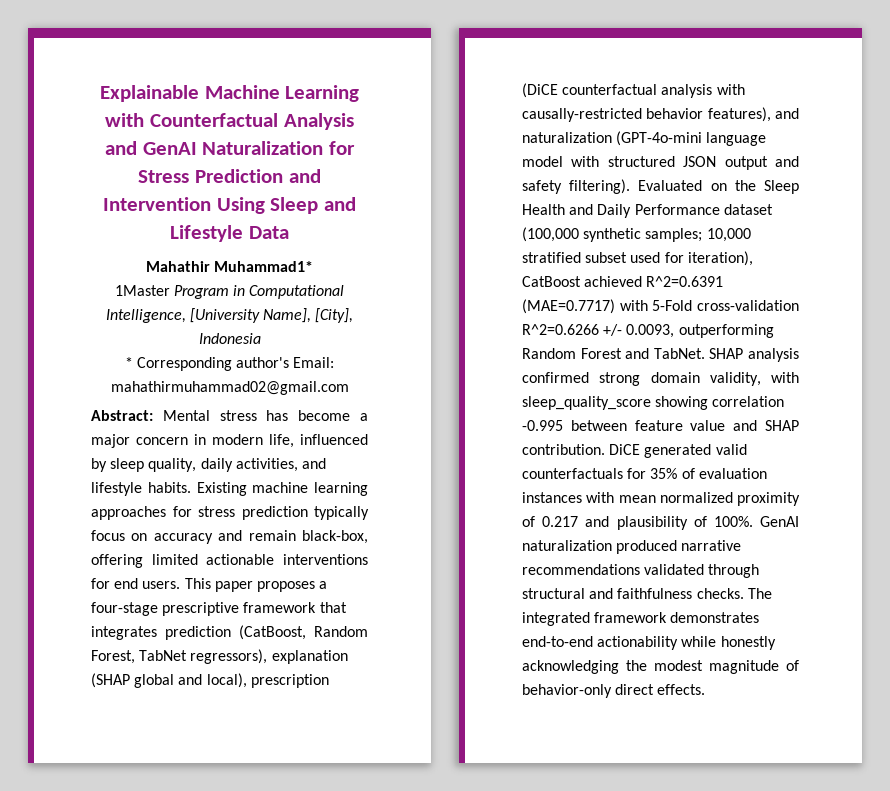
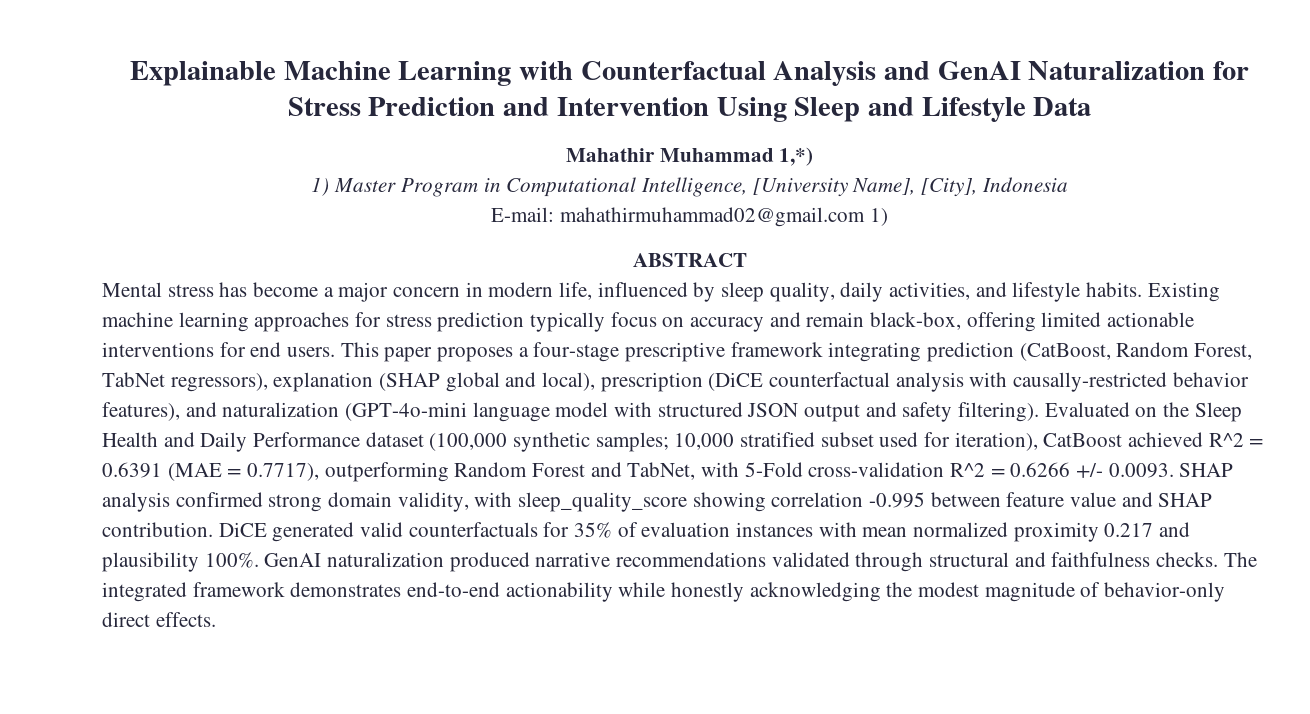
[214,261,314,272] [114,285,170,296] Muhammad1* // 1Master -> [659,147,814,166] [311,177,397,196] Muhammad 1,*) // 1) Master
[124,357,335,371] * Corresponding author's Email: -> [491,207,555,222] E-mail:
[91,410,153,421] // Abstract: -> [869,208,888,226] [632,253,747,267] 1) // ABSTRACT //
[319,602,347,613] [91,626,157,640] that integrates -> [828,342,922,362] integrating
[646,276,724,287] [522,299,799,314] [522,324,774,338] [522,348,705,359] R^2=0.6391 (MAE=0.7717) with 5-Fold cross-validation R^2=0.6266 +/- 0.0093, outperforming Random Forest and TabNet. -> [1208,433,1264,447] [102,462,1174,482] R^2 = 0.6391 (MAE = 0.7717), outperforming Random Forest and TabNet, with 5-Fold cross-validation R^2 = 0.6266 +/- 0.0093.
[522,516,535,527] of -> (1099, 532) none
[693,516,707,527] of -> (199, 562) none

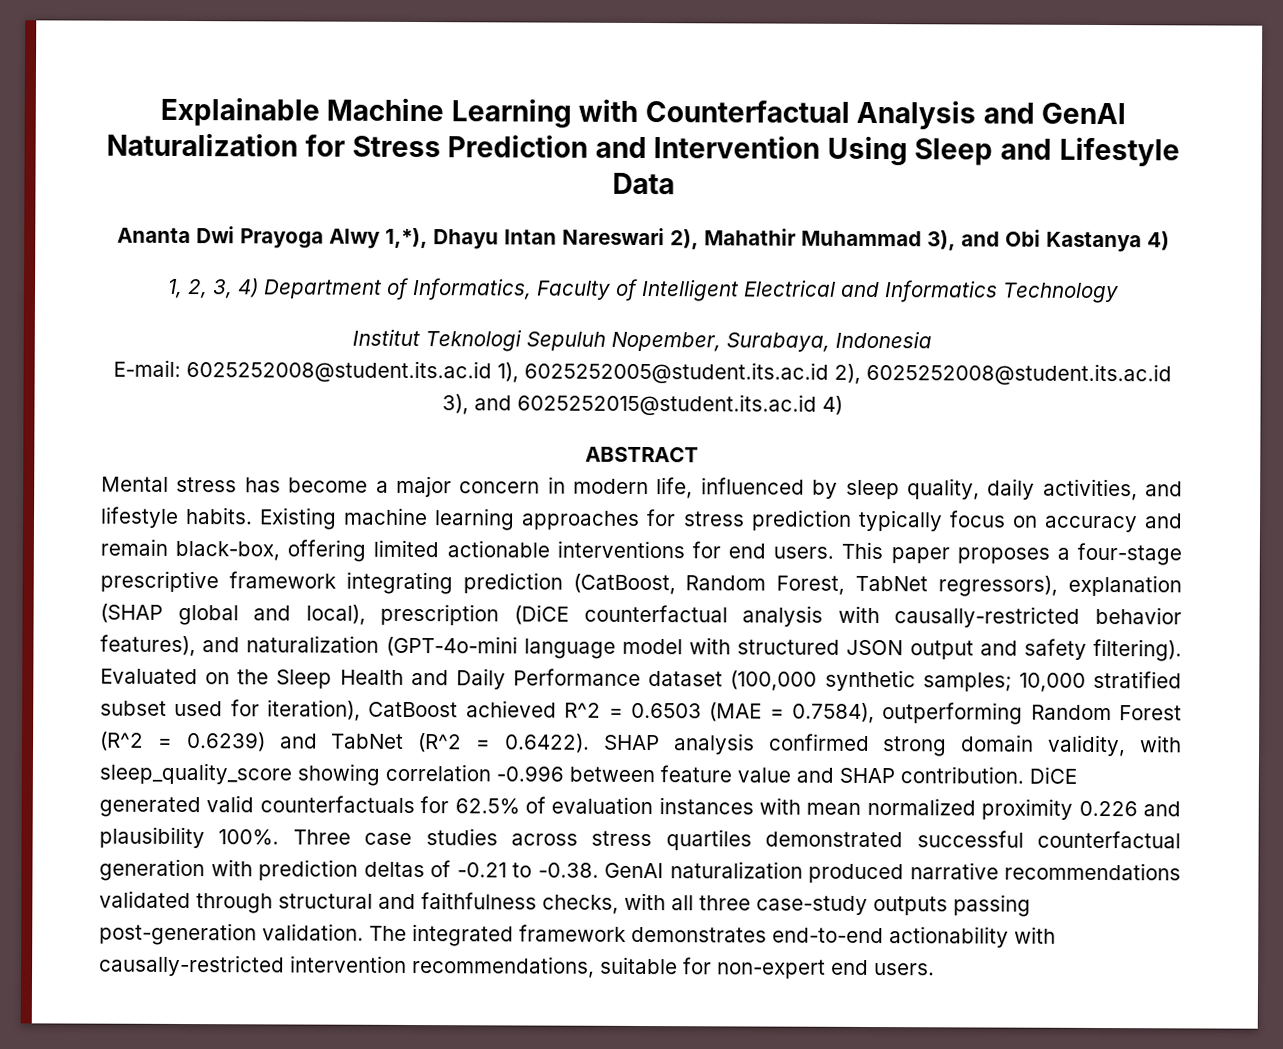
[565,147,814,166] [311,177,1068,197] [491,207,888,227] Mahathir Muhammad 1,*) // 1) Master Program in Computational Intelligence, [University Name], [City], Indonesia // E-mail: mahathirmuhammad02@gmail.com 1) -> [116,226,1170,253] [166,277,1119,304] [352,328,932,352] [112,359,1172,386] [441,393,843,416] Ananta Dwi Prayoga Alwy 1,*), Dhayu Intan Nareswari 2), Mahathir Muhammad 3), and Obi Kastanya 4) // 1, 2, 3, 4) Department of Informatics, Faculty of Intelligent Electrical and Informatics Technology // Institut Teknologi Sepuluh Nopember, Surabaya, Indonesia // E-mail: 6025252008@student.its.ac.id 1), 6025252005@student.its.ac.id 2), 6025252008@student.its.ac.id 3), and 6025252015@student.its.ac.id 4)
[102,462,162,478] 0.6391 -> [630,702,702,719] 0.6503
[247,463,320,481] 0.7717), -> [791,702,875,724] 0.7584),
[590,462,1174,480] and TabNet, with 5-Fold cross-validation R^2 = 0.6266 +/- 0.0093. -> [100,731,590,753] (R^2 = 0.6239) and TabNet (R^2 = 0.6422).
[869,492,926,508] -0.995 -> [496,765,564,782] -0.996
[574,522,613,538] 35% -> [454,798,520,815] 62.5%
[1104,523,1154,537] 0.217 -> [1078,800,1138,817] 0.226
(259, 560) none -> [292,828,1181,851] [99,858,599,882] Three case studies across stress quartiles demonstrated successful counterfactual generation with prediction deltas of -0.21 to -0.38.
[1156,552,1219,567] checks. -> [542,892,1031,917] [99,922,364,946] checks, with all three case-study outputs passing post-generation validation.
[618,582,1226,602] [102,612,216,627] while honestly acknowledging the modest magnitude of behavior-only direct effects. -> [1014,926,1056,944] [99,954,935,979] with causally-restricted intervention recommendations, suitable for non-expert end users.

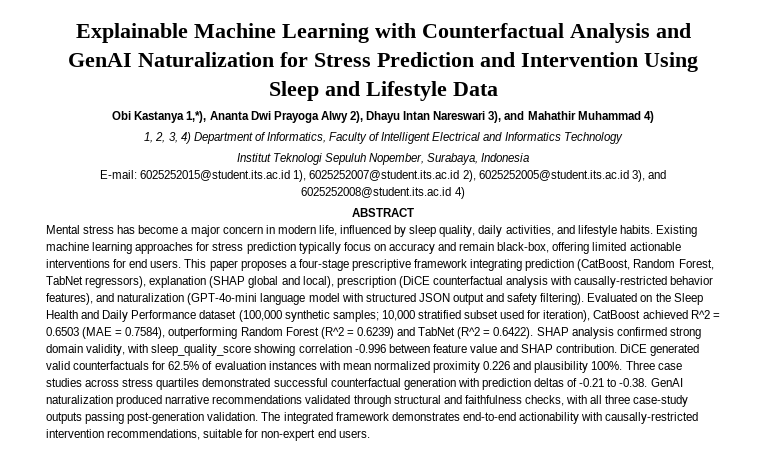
(675, 183) none -> [112,111,207,123] Obi Kastanya 1,*),
[384,227,428,249] 1,*), -> [349,111,363,123] 2),
[669,228,1142,253] 2), Mahathir Muhammad 3), and Obi Kastanya -> [488,111,641,123] 3), and Mahathir Muhammad
[185,360,1172,386] [441,393,817,416] 6025252008@student.its.ac.id 1), 6025252005@student.its.ac.id 2), 6025252008@student.its.ac.id 3), and 6025252015@student.its.ac.id -> [140,170,666,182] [301,187,452,198] 6025252015@student.its.ac.id 1), 6025252007@student.its.ac.id 2), 6025252005@student.its.ac.id 3), and 6025252008@student.its.ac.id

